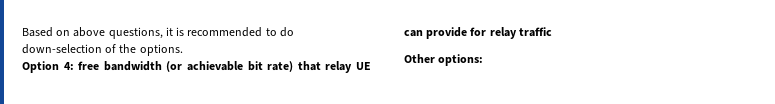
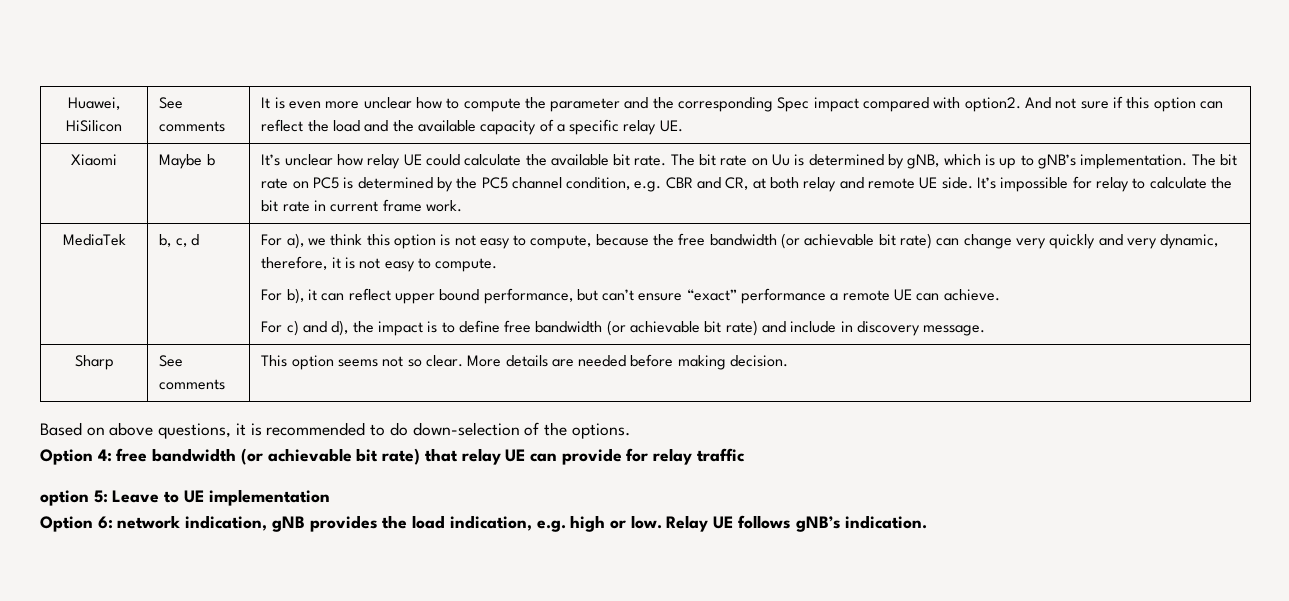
(22, 32) none -> [68,97,120,110] [66,120,122,132] [159,97,184,109] [159,121,226,132] [261,96,1223,112] [261,119,683,135] [71,154,117,166] [159,154,215,169] [261,154,1237,169] [261,176,1232,192] [261,199,462,212] [62,234,126,246] [159,234,199,247] [261,233,1219,249] [261,256,498,272] [261,288,1000,304] [261,320,986,336] [74,355,114,370] [159,355,184,367] [159,379,226,390] [261,354,789,370] Huawei, HiSilicon | See comments | It is even more unclear how to compute the parameter and the corresponding Spec impact compared with option2. And not sure if this option can reflect the load and the available capacity of a specific relay UE. // Xiaomi | Maybe b | It’s unclear how relay UE could calculate the available bit rate. The bit rate on Uu is determined by gNB, which is up to gNB’s implementation. The bit rate on PC5 is determined by the PC5 channel condition, e.g. CBR and CR, at both relay and remote UE side. It’s impossible for relay to calculate the bit rate in current frame work. // MediaTek | b, c, d | For a), we think this option is not easy to compute, because the free bandwidth (or achievable bit rate) can change very quickly and very dynamic, therefore, it is not easy to compute. // For b), it can reflect upper bound performance, but can’t ensure “exact” performance a remote UE can achieve. // For c) and d), the impact is to define free bandwidth (or achievable bit rate) and include in discovery message. // Sharp | See comments | This option seems not so clear. More details are needed before making decision. //
[404,54,484,66] Other options: -> [40,489,330,506] [40,515,928,532] option 5: Leave to UE implementation // Option 6: network indication, gNB provides the load indication, e.g. high or low. Relay UE follows gNB’s indication.

